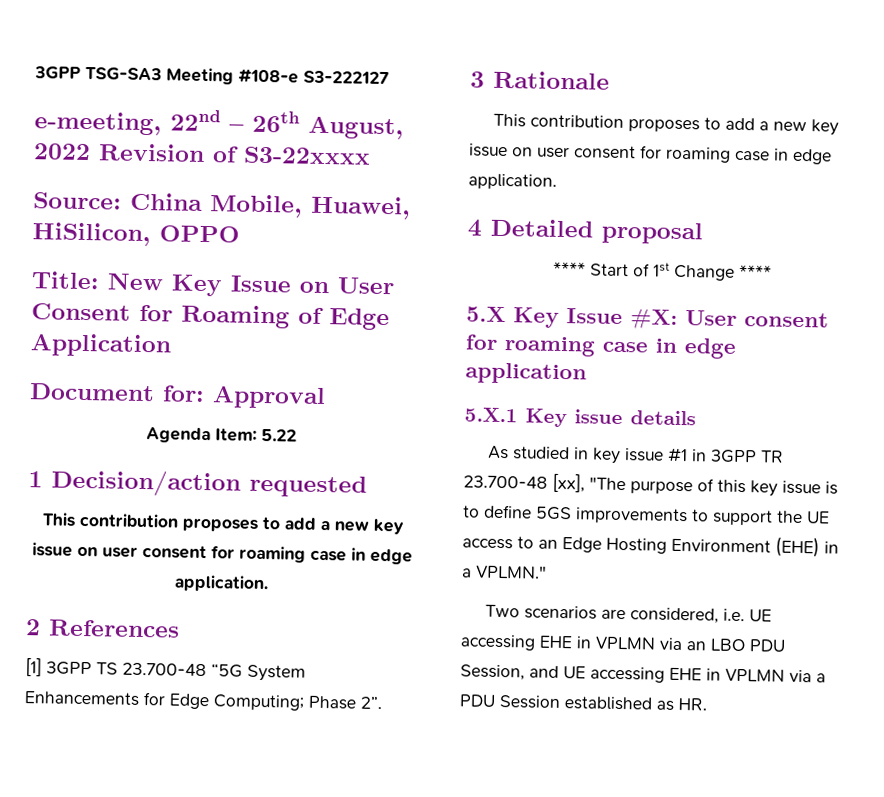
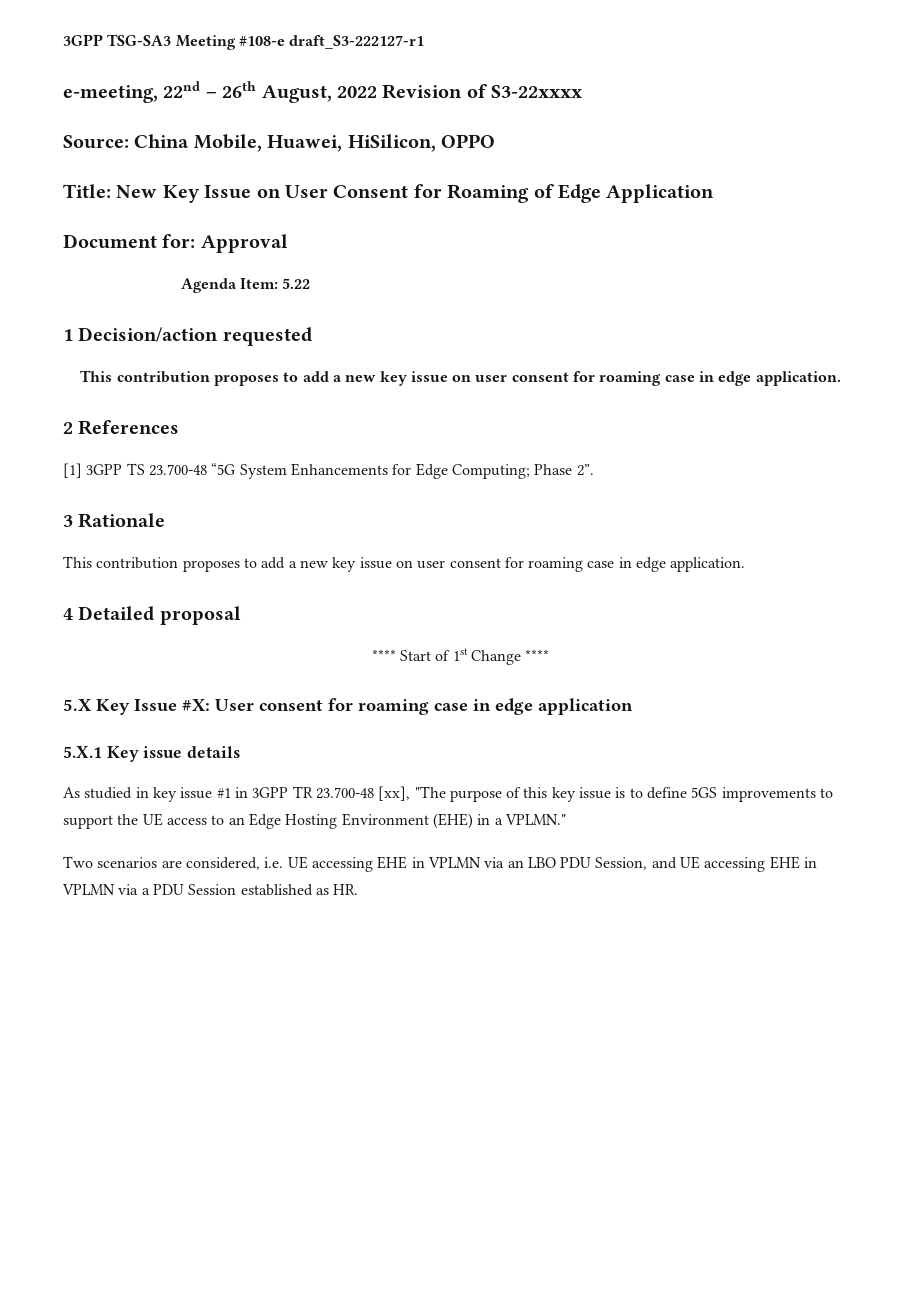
[303,70,390,85] S3-222127 -> [289,35,425,49] draft_S3-222127-r1

